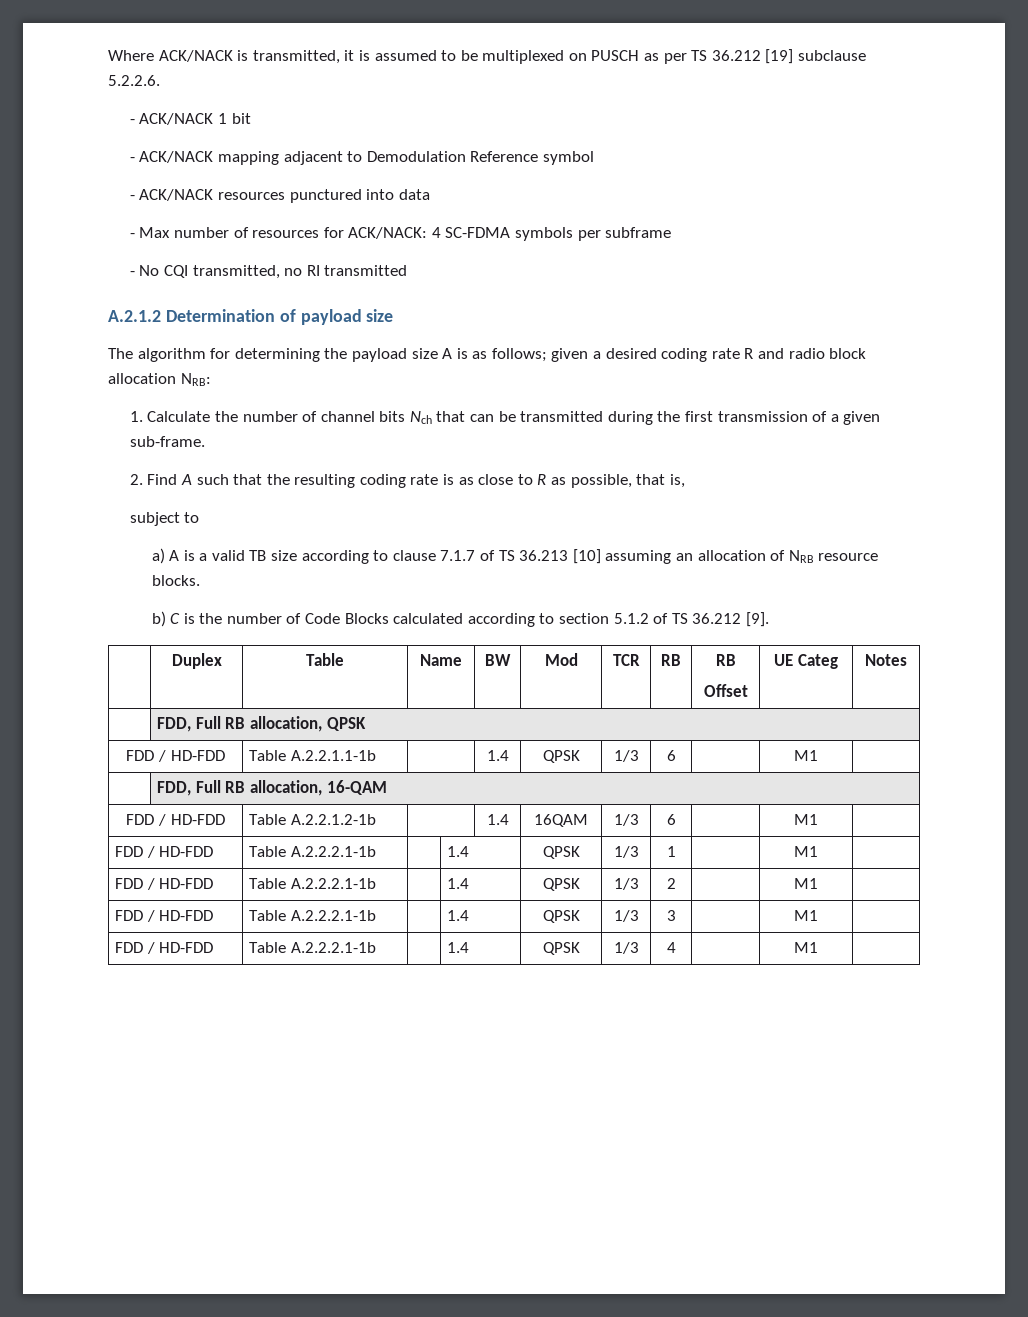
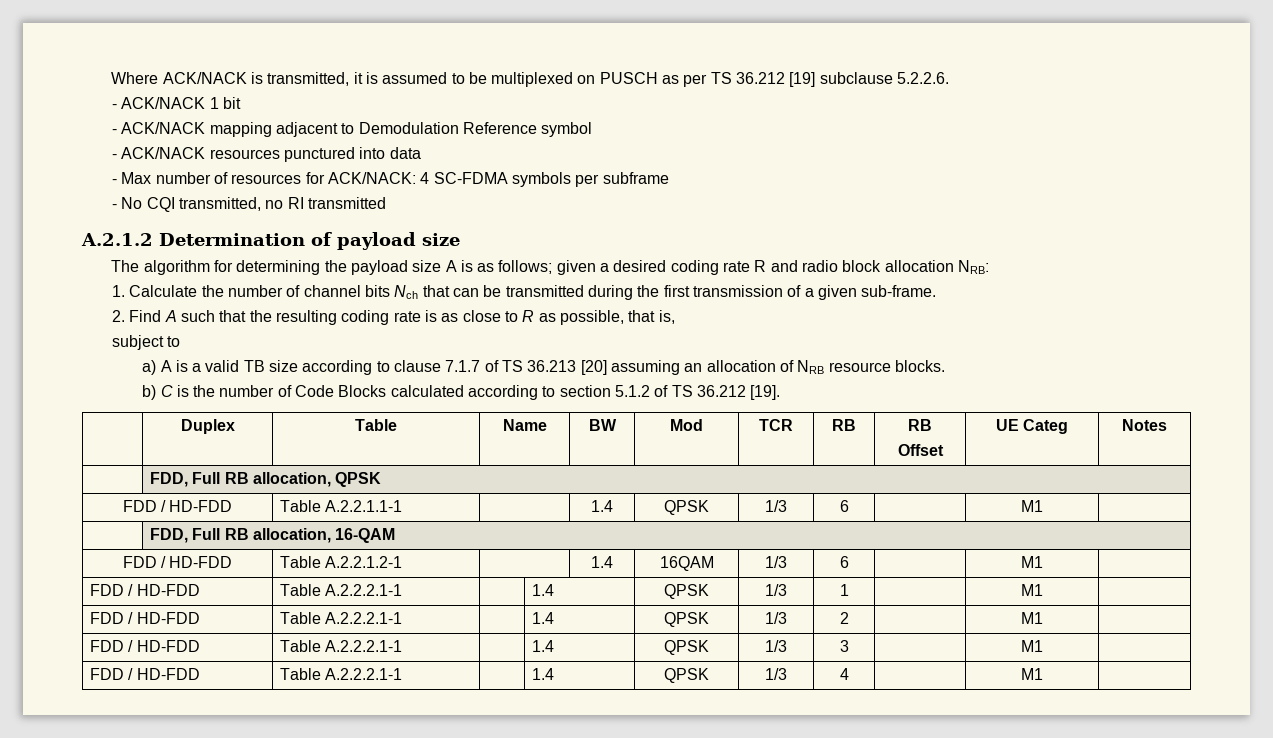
[572,549,601,564] [10] -> [580,360,607,375] [20]
[745,612,769,627] [9]. -> [750,385,781,400] [19].
[290,750,376,761] A.2.2.1.1-1b -> [325,500,403,512] A.2.2.1.1-1
[290,814,376,825] A.2.2.1.2-1b -> [325,556,403,568] A.2.2.1.2-1
[290,846,376,857] A.2.2.2.1-1b -> [325,584,403,596] A.2.2.2.1-1
[290,878,376,889] A.2.2.2.1-1b -> [325,612,403,624] A.2.2.2.1-1
[290,910,376,921] A.2.2.2.1-1b -> [325,640,403,652] A.2.2.2.1-1
[290,942,376,953] A.2.2.2.1-1b -> [325,668,403,680] A.2.2.2.1-1

